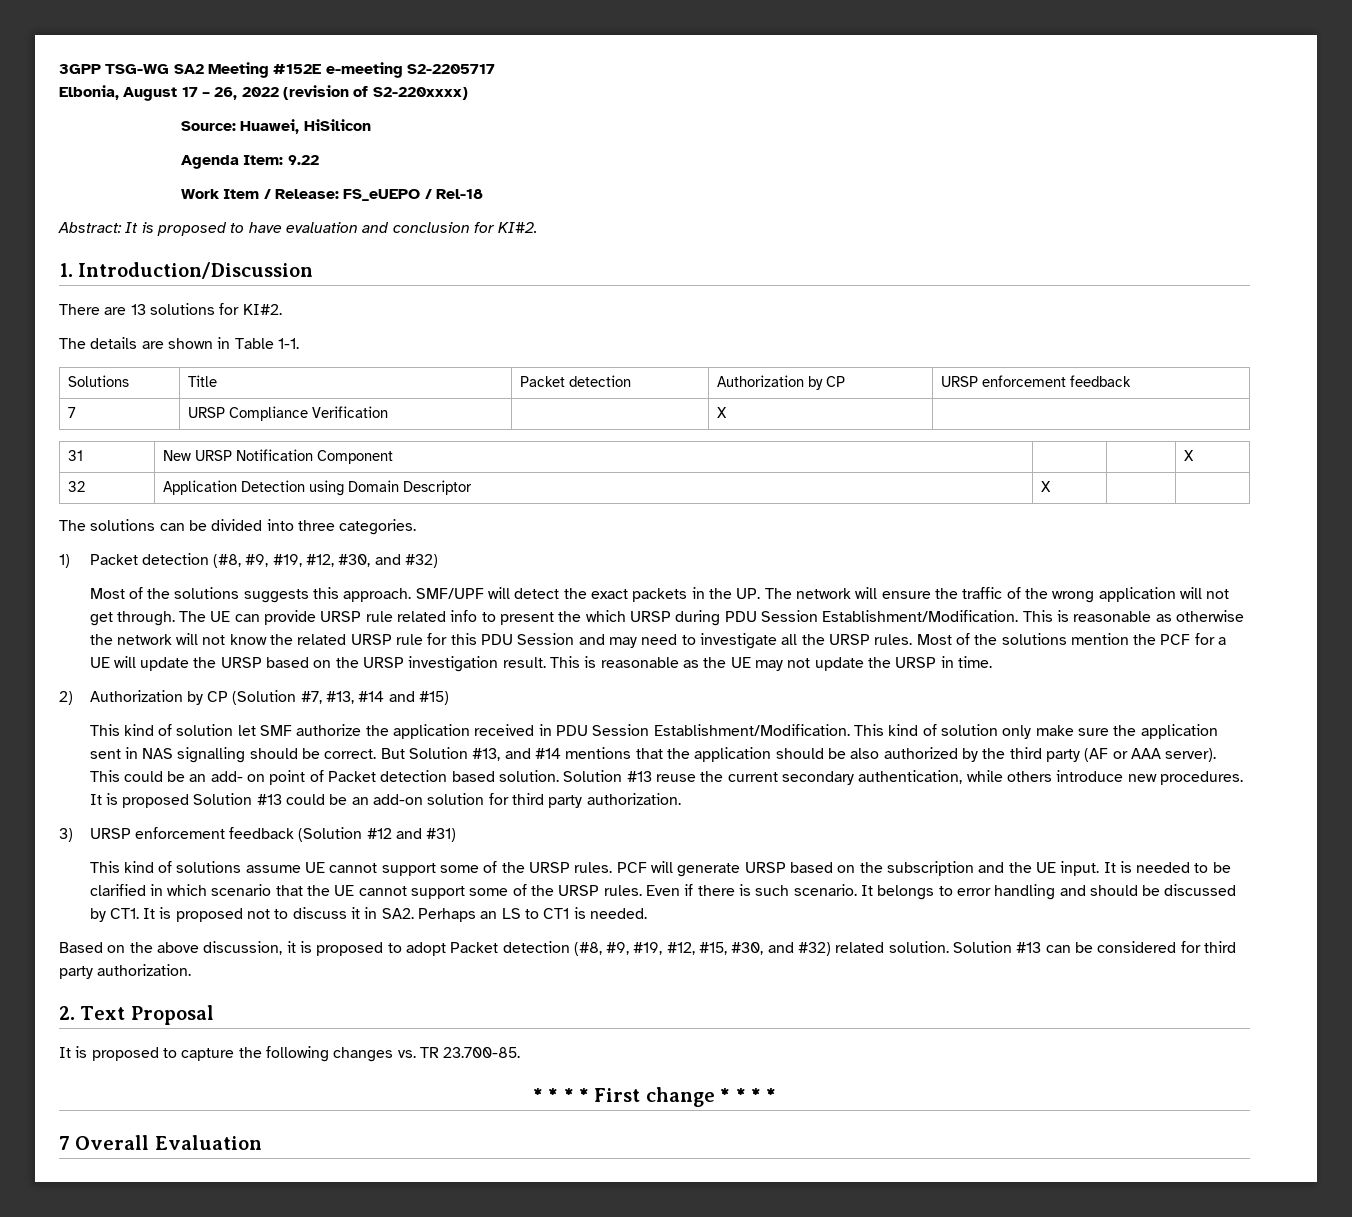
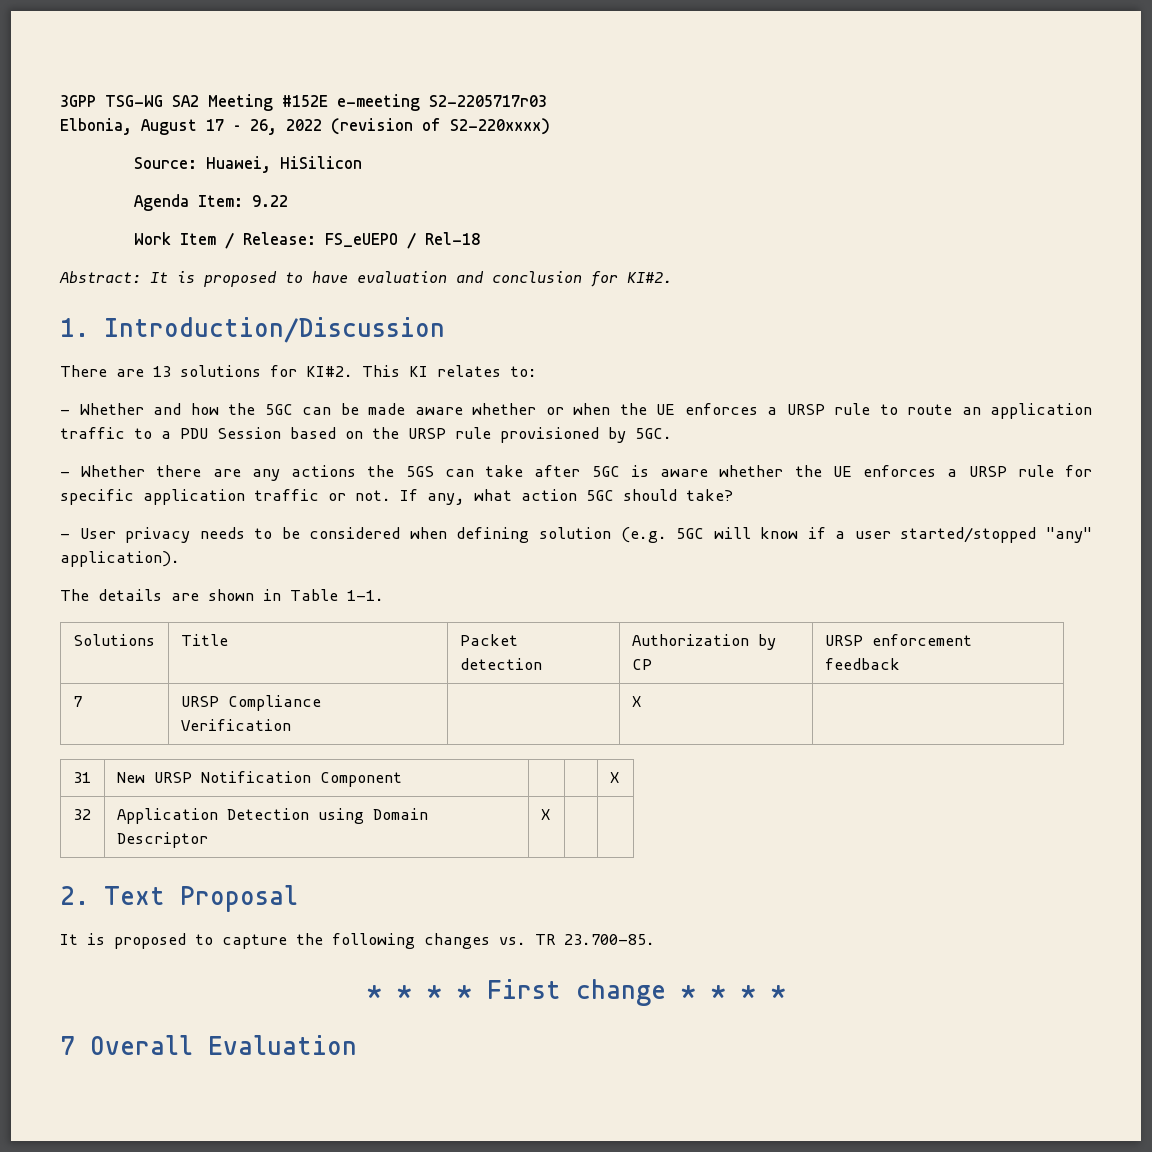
[406,64,495,74] S2-2205717 -> [429,95,547,107] S2-2205717r03
(282, 309) none -> [362,365,537,377] [60,403,1092,419] [60,427,672,443] [60,465,1092,481] [60,489,733,505] [60,527,1092,543] [60,551,180,567] This KI relates to: // - Whether and how the 5GC can be made aware whether or when the UE enforces a URSP rule to route an application traffic to a PDU Session based on the URSP rule provisioned by 5GC. // - Whether there are any actions the 5GS can take after 5GC is aware whether the UE enforces a URSP rule for specific application traffic or not. If any, what action 5GC should take? // - User privacy needs to be considered when defining solution (e.g. 5GC will know if a user started/stopped "any" application).
[59,519,417,535] [59,553,439,568] [89,587,1230,603] [89,610,1244,626] [89,633,1227,649] [89,656,992,672] [59,690,450,705] [89,724,1218,739] [89,747,1217,763] [89,770,1243,785] [89,793,681,808] [59,827,457,842] [89,861,1231,877] [89,884,1237,900] [89,907,647,922] [59,941,1236,956] [59,964,192,979] // The solutions can be divided into three categories. // 1) Packet detection (#8, #9, #19, #12, #30, and #32) // Most of the solutions suggests this approach. SMF/UPF will detect the exact packets in the UP. The network will ensure the traffic of the wrong application will not get through. The UE can provide URSP rule related info to present the which URSP during PDU Session Establishment/Modification. This is reasonable as otherwise the network will not know the related URSP rule for this PDU Session and may need to investigate all the URSP rules. Most of the solutions mention the PCF for a UE will update the URSP based on the URSP investigation result. This is reasonable as the UE may not update the URSP in time. // 2) Authorization by CP (Solution #7, #13, #14 and #15) // This kind of solution let SMF authorize the application received in PDU Session Establishment/Modification. This kind of solution only make sure the application sent in NAS signalling should be correct. But Solution #13, and #14 mentions that the application should be also authorized by the third party (AF or AAA server). This could be an add- on point of Packet detection based solution. Solution #13 reuse the current secondary authentication, while others introduce new procedures. It is proposed Solution #13 could be an add-on solution for third party authorization. // 3) URSP enforcement feedback (Solution #12 and #31) // This kind of solutions assume UE cannot support some of the URSP rules. PCF will generate URSP based on the subscription and the UE input. It is needed to be clarified in which scenario that the UE cannot support some of the URSP rules. Even if there is such scenario. It belongs to error handling and should be discussed by CT1. It is proposed not to discuss it in SA2. Perhaps an LS to CT1 is needed. // Based on the above discussion, it is proposed to adopt Packet detection (#8, #9, #19, #12, #15, #30, and #32) related solution. Solution #13 can be considered for third party authorization. -> (550, 814) none

